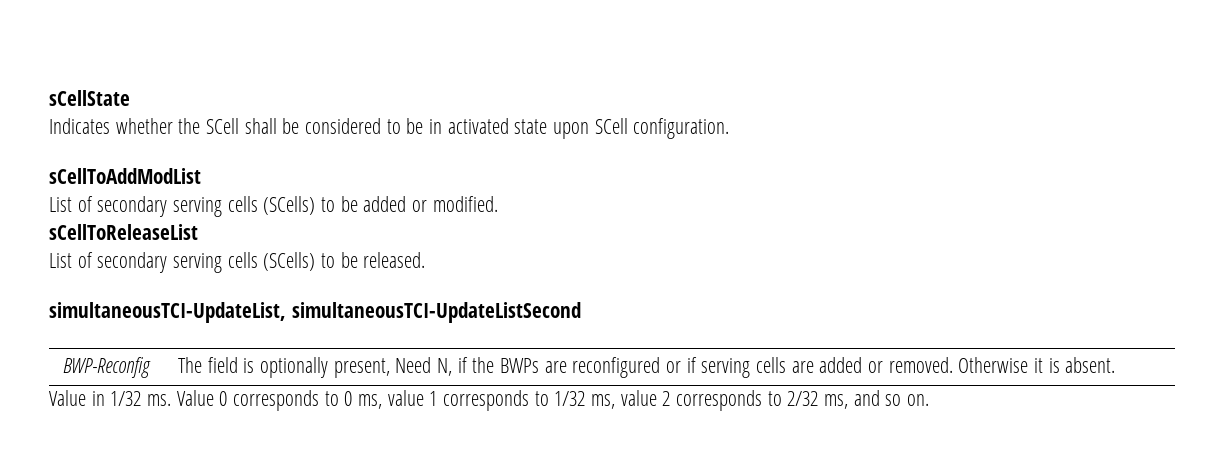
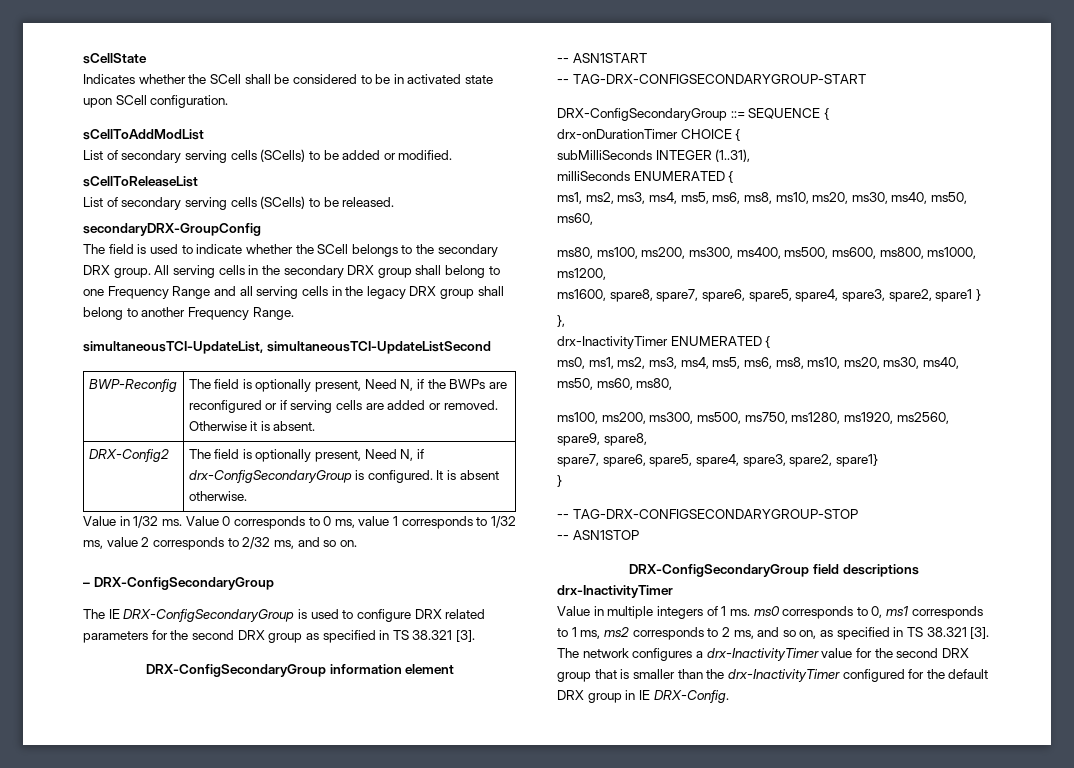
(426, 260) none -> [83,223,261,236] [83,244,498,257] [83,265,500,278] [83,286,504,299] [83,307,294,320] // secondaryDRX-GroupConfig // The field is used to indicate whether the SCell belongs to the secondary DRX group. All serving cells in the secondary DRX group shall belong to one Frequency Range and all serving cells in the legacy DRX group shall belong to another Frequency Range.
(1116, 365) none -> [88,449,169,462] [188,449,425,462] [188,470,499,483] [188,491,247,501] // DRX-Config2 | The field is optionally present, Need N, if drx-ConfigSecondaryGroup is configured. It is absent otherwise.
(930, 400) none -> [83,577,274,590] [83,609,486,622] [83,630,476,643] [145,664,455,677] [557,53,647,63] [557,74,866,84] [557,108,829,121] [557,129,741,141] [557,149,751,162] [557,171,734,183] [557,192,968,204] [557,213,593,225] [557,247,977,259] [557,268,606,280] [557,289,981,302] [557,315,565,327] [557,336,771,349] [557,357,960,369] [557,378,673,390] [557,412,949,424] [557,433,647,446] [557,454,878,467] [557,475,562,487] [557,509,858,519] [557,530,639,540] [629,564,919,577] [557,585,673,598] [557,606,983,619] [557,627,990,640] [557,648,969,661] [557,669,989,682] [557,690,729,703] // – DRX-ConfigSecondaryGroup // The IE DRX-ConfigSecondaryGroup is used to configure DRX related parameters for the second DRX group as specified in TS 38.321 [3]. // DRX-ConfigSecondaryGroup information element // -- ASN1START // -- TAG-DRX-CONFIGSECONDARYGROUP-START // DRX-ConfigSecondaryGroup ::= SEQUENCE { // drx-onDurationTimer CHOICE { // subMilliSeconds INTEGER (1..31), // milliSeconds ENUMERATED { // ms1, ms2, ms3, ms4, ms5, ms6, ms8, ms10, ms20, ms30, ms40, ms50, ms60, // ms80, ms100, ms200, ms300, ms400, ms500, ms600, ms800, ms1000, ms1200, // ms1600, spare8, spare7, spare6, spare5, spare4, spare3, spare2, spare1 } // }, // drx-InactivityTimer ENUMERATED { // ms0, ms1, ms2, ms3, ms4, ms5, ms6, ms8, ms10, ms20, ms30, ms40, ms50, ms60, ms80, // ms100, ms200, ms300, ms500, ms750, ms1280, ms1920, ms2560, spare9, spare8, // spare7, spare6, spare5, spare4, spare3, spare2, spare1} // } // -- TAG-DRX-CONFIGSECONDARYGROUP-STOP // -- ASN1STOP // DRX-ConfigSecondaryGroup field descriptions // drx-InactivityTimer // Value in multiple integers of 1 ms. ms0 corresponds to 0, ms1 corresponds to 1 ms, ms2 corresponds to 2 ms, and so on, as specified in TS 38.321 [3]. The network configures a drx-InactivityTimer value for the second DRX group that is smaller than the drx-InactivityTimer configured for the default DRX group in IE DRX-Config.

